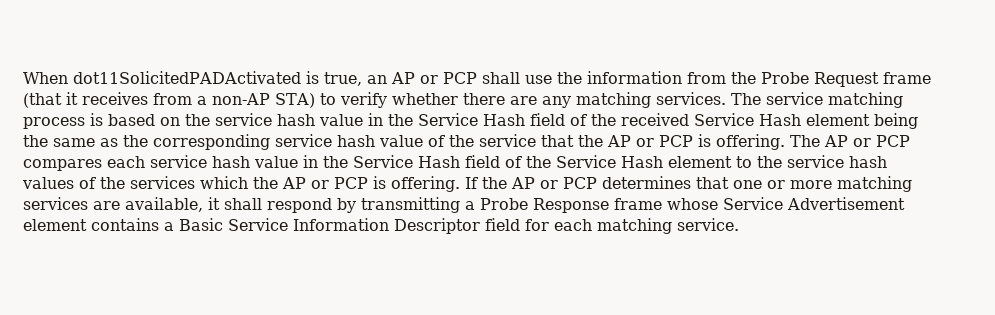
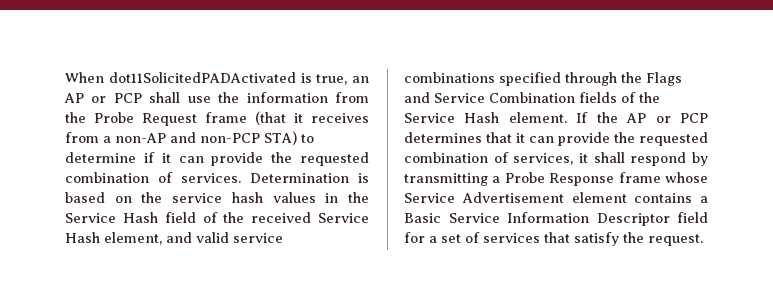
[275,92,903,108] [23,117,85,129] STA) to verify whether there are any matching services. The service matching process -> [170,131,314,145] [65,152,369,166] [65,172,349,183] and non-PCP STA) to determine if it can provide the requested combination of services. Determination
[319,114,363,126] value -> [272,192,316,203] values
[806,113,918,129] [23,134,910,150] [23,155,887,171] [22,176,460,192] element being the same as the corresponding service hash value of the service that the AP or PCP is offering. The AP or PCP compares each service hash value in the Service Hash field of the Service Hash element to the service hash values of the services which the AP or PCP is offering. -> [104,232,283,245] [404,72,682,86] [404,92,660,103] [404,112,567,123] element, and valid service combinations specified through the Flags and Service Combination fields of the Service Hash element.
[733,176,912,192] [23,197,203,212] one or more matching services are available, -> [516,132,708,146] [404,152,574,165] it can provide the requested combination of services,
[554,218,739,234] each matching service. -> [429,232,703,246] a set of services that satisfy the request.

